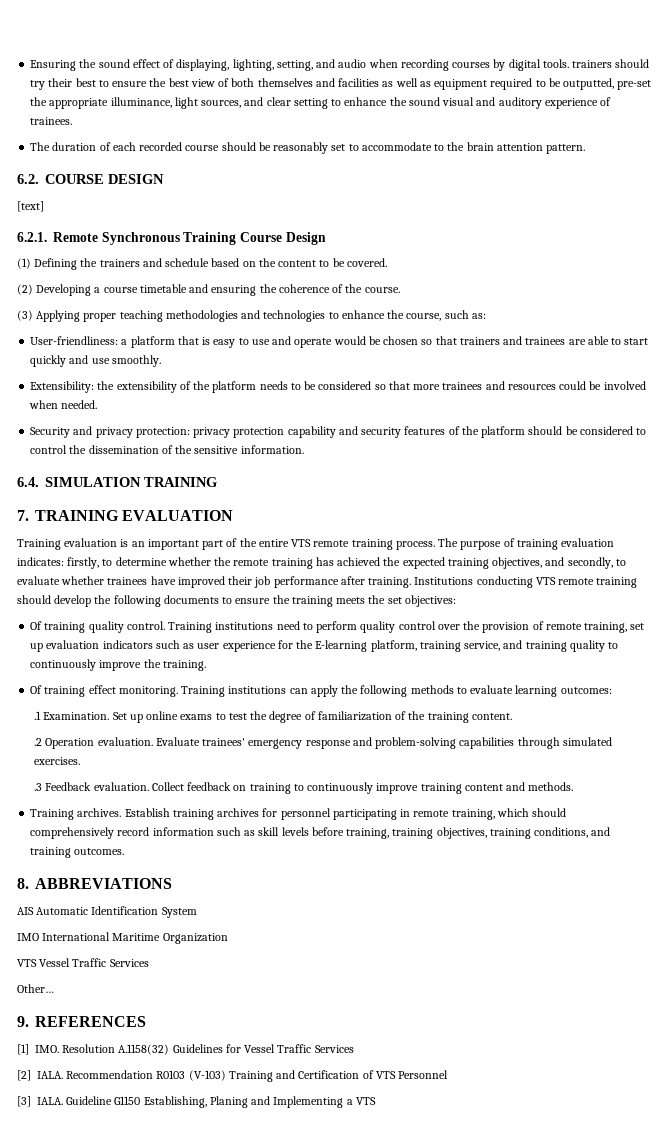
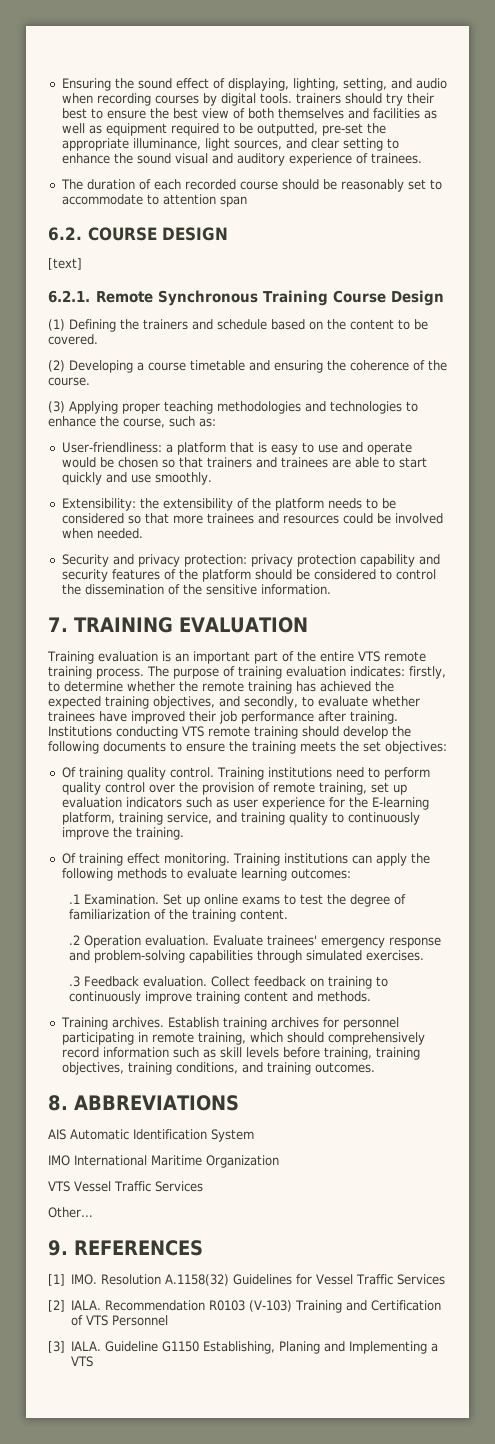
[447,142,586,154] the brain attention pattern. -> [162,194,247,207] attention span
[17,477,217,487] // 6.4. SIMULATION TRAINING -> (331, 589) none

